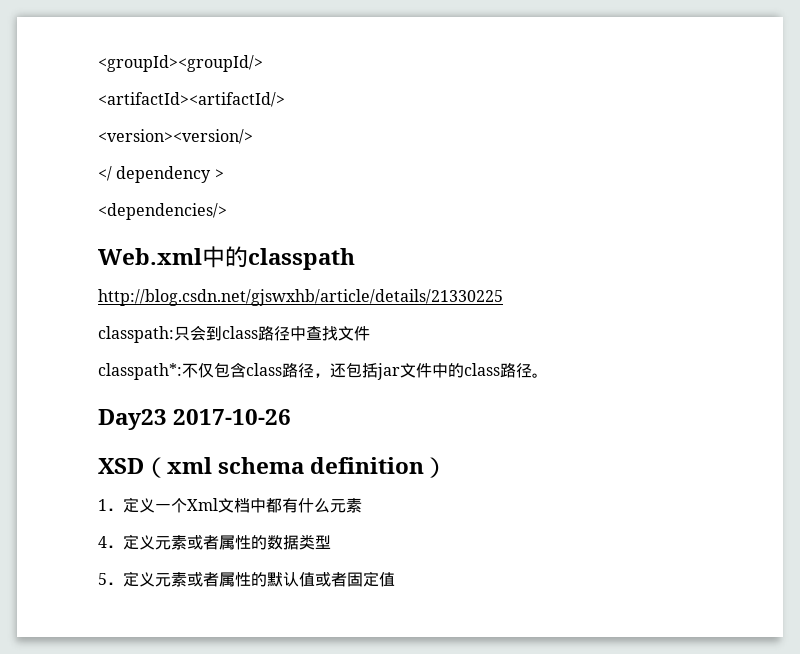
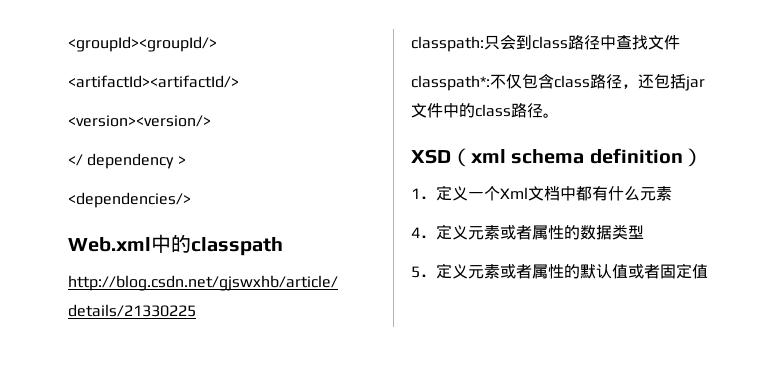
[98,409,292,430] // Day23 2017-10-26 -> (559, 115) none

